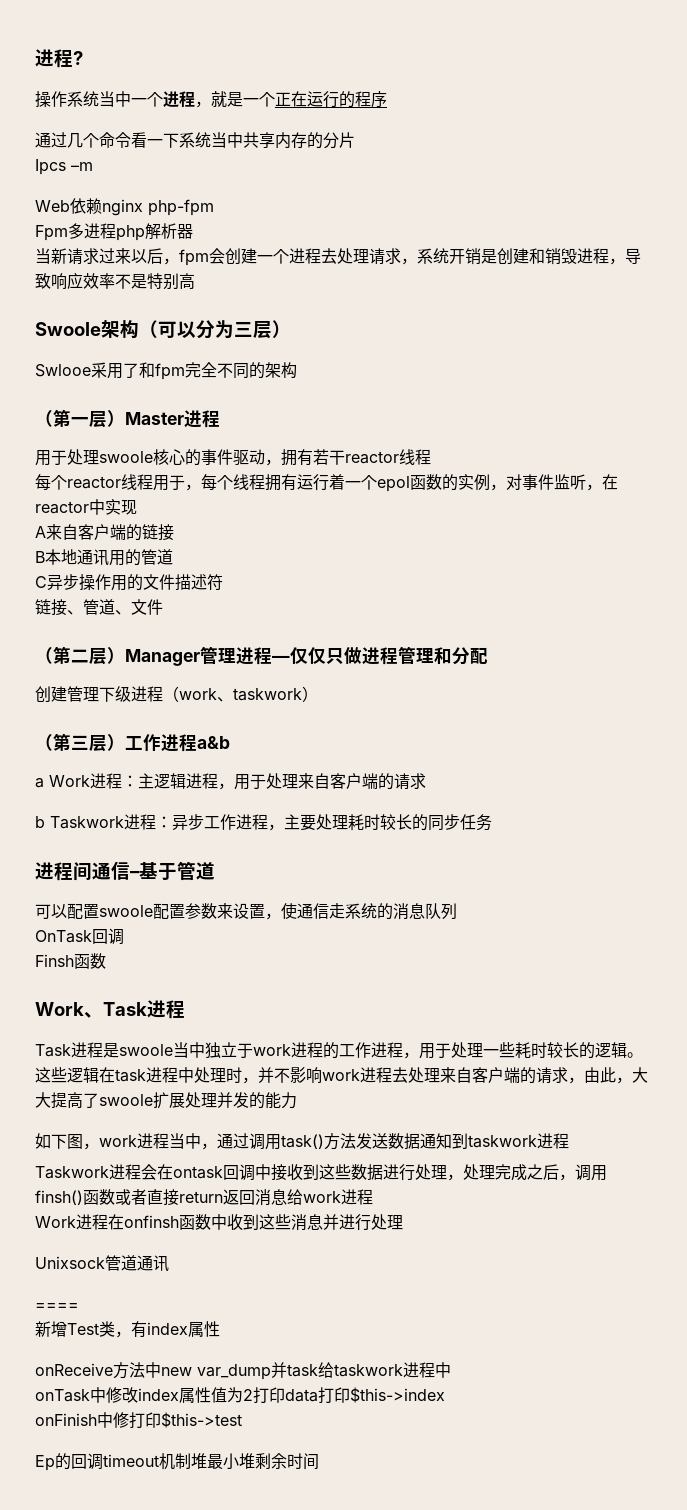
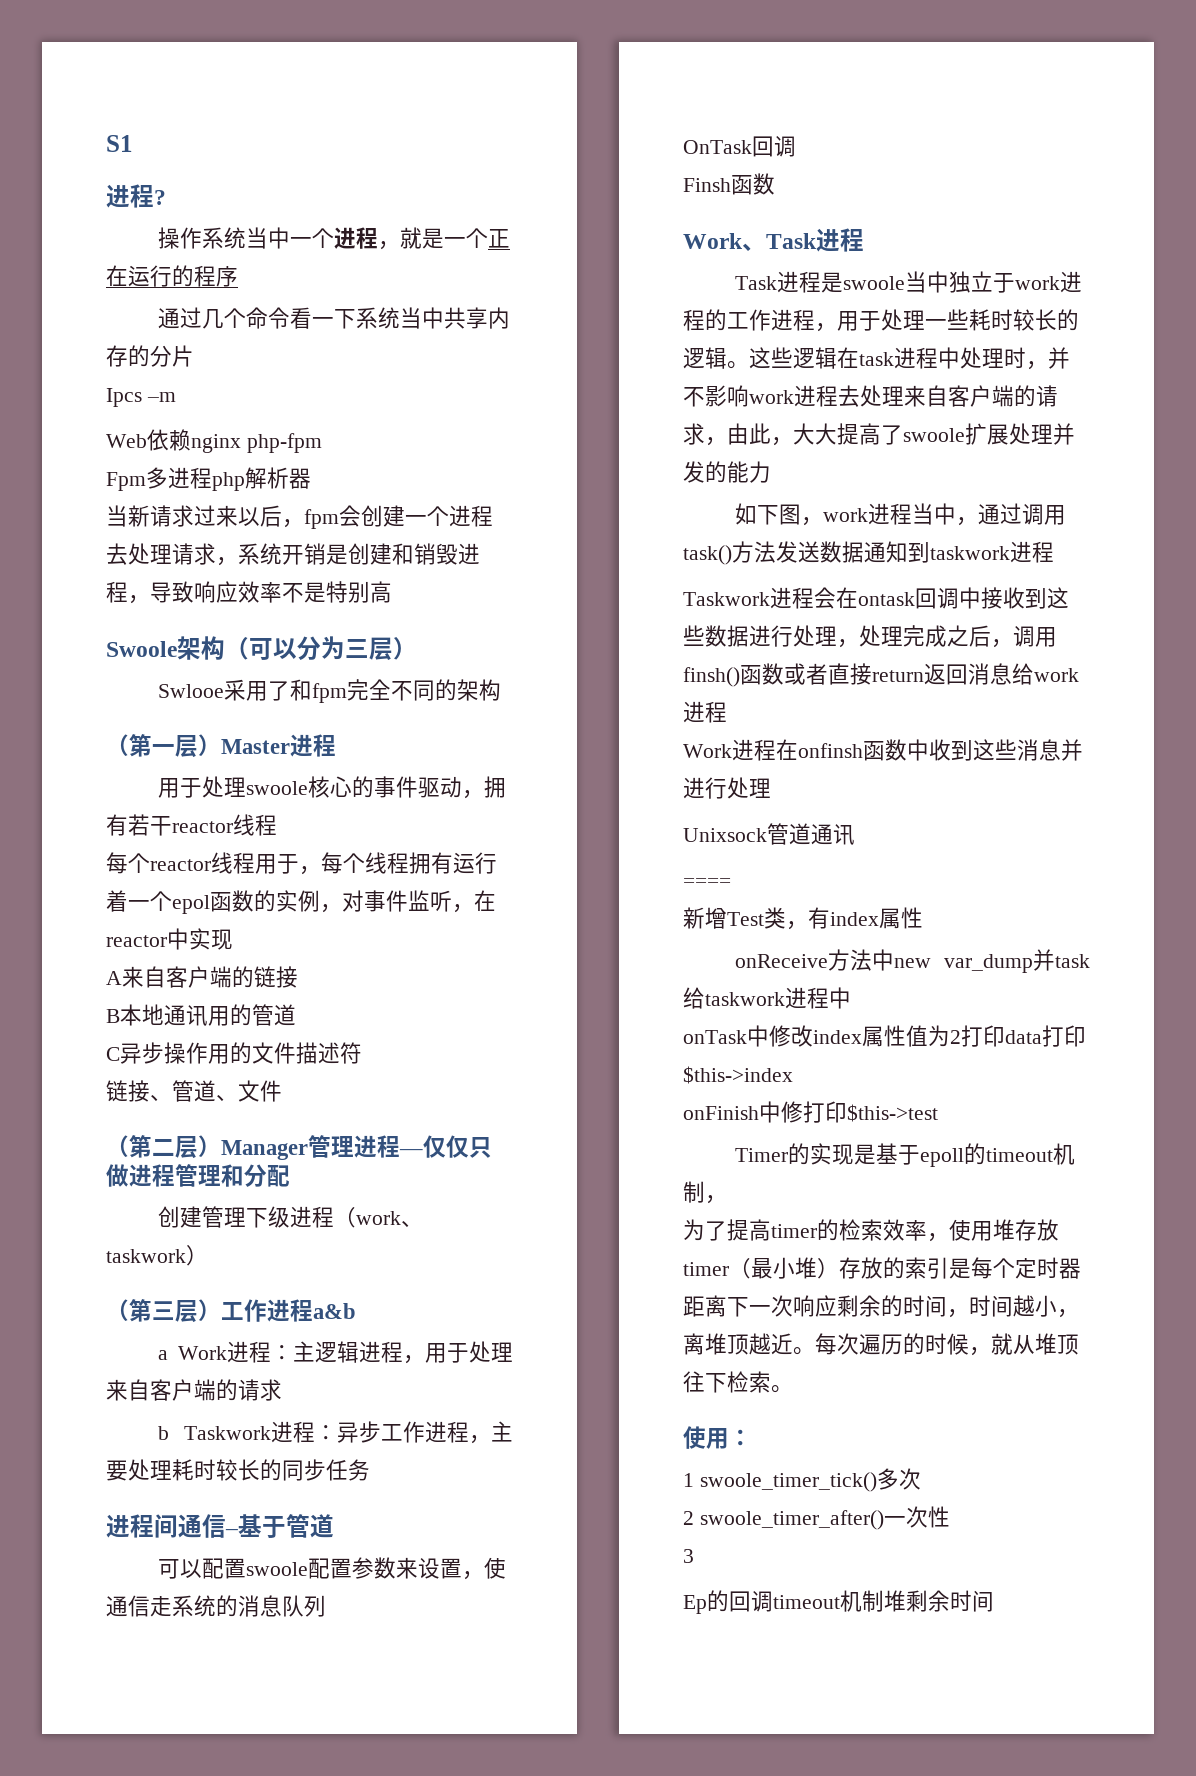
(35, 58) none -> [106,135,133,152] S1 //
(242, 1420) none -> [734,1143,1075,1167] [683,1181,727,1204] [683,1219,1059,1242] [683,1257,1081,1279] [683,1295,1079,1318] [683,1333,1079,1356] [683,1371,793,1393] [683,1426,752,1449] [683,1468,921,1492] [683,1506,950,1530] [683,1549,694,1563] // Timer的实现是基于epoll的timeout机制， // 为了提高timer的检索效率，使用堆存放timer（最小堆）存放的索引是每个定时器距离下一次响应剩余的时间，时间越小，离堆顶越近。每次遍历的时候，就从堆顶往下检索。 // 使用： // 1 swoole_timer_tick()多次 // 2 swoole_timer_after()一次性 // 3
[207,1453,255,1470] 最小堆 -> (906, 1601) none

